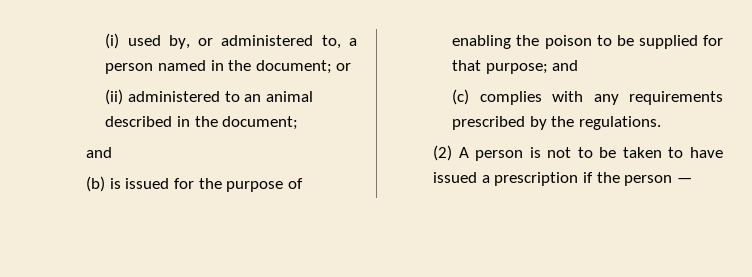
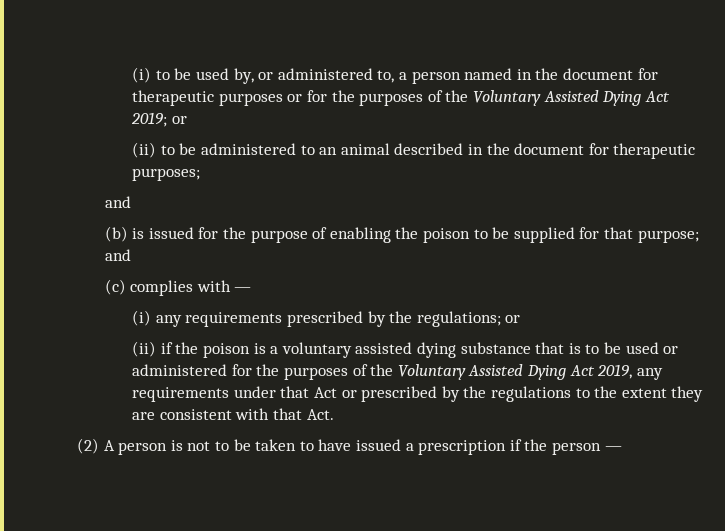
[105,33,120,49] (i) -> [132,67,192,83] (i) to be
[255,60,352,74] [105,89,124,105] document; or // (ii) -> [562,68,658,80] [132,90,670,106] [131,112,187,127] [132,142,197,158] document for therapeutic purposes or for the purposes of the Voluntary Assisted Dying Act 2019; or // (ii) to be
[222,116,299,130] document; -> [514,143,696,159] [132,168,201,181] document for therapeutic purposes;
(584, 96) none -> [234,287,252,292] [132,310,152,326] — // (i)
[579,116,662,130] regulations. -> [416,311,521,327] [132,341,679,358] [132,364,663,380] [132,386,704,402] [132,408,334,420] regulations; or // (ii) if the poison is a voluntary assisted dying substance that is to be used or administered for the purposes of the Voluntary Assisted Dying Act 2019, any requirements under that Act or prescribed by the regulations to the extent they are consistent with that Act.

